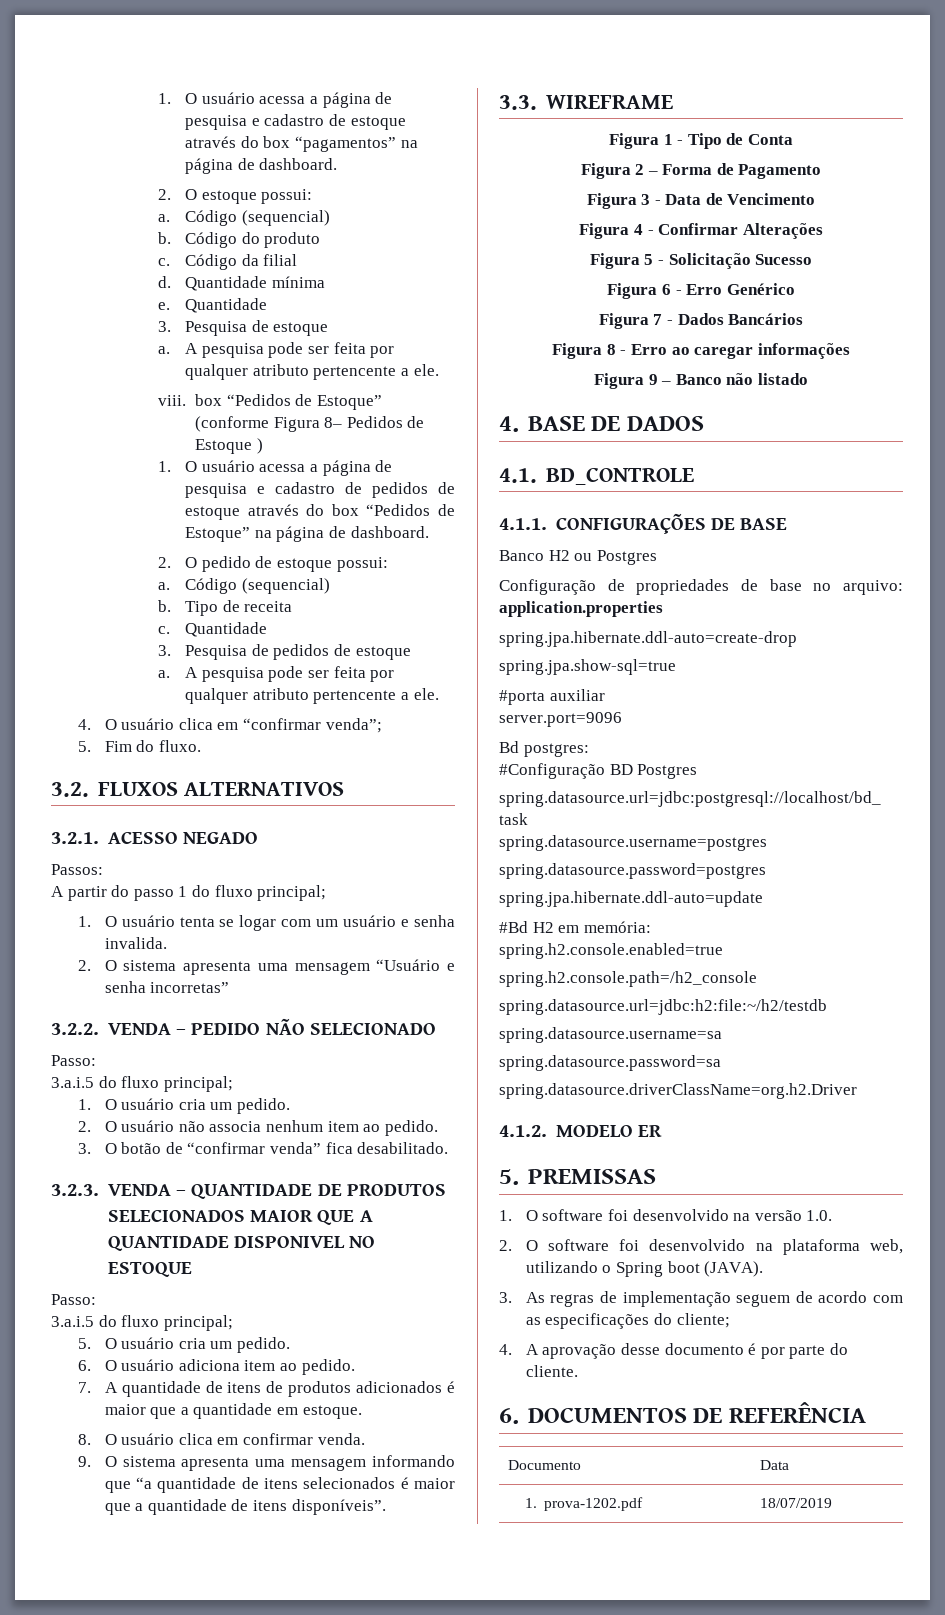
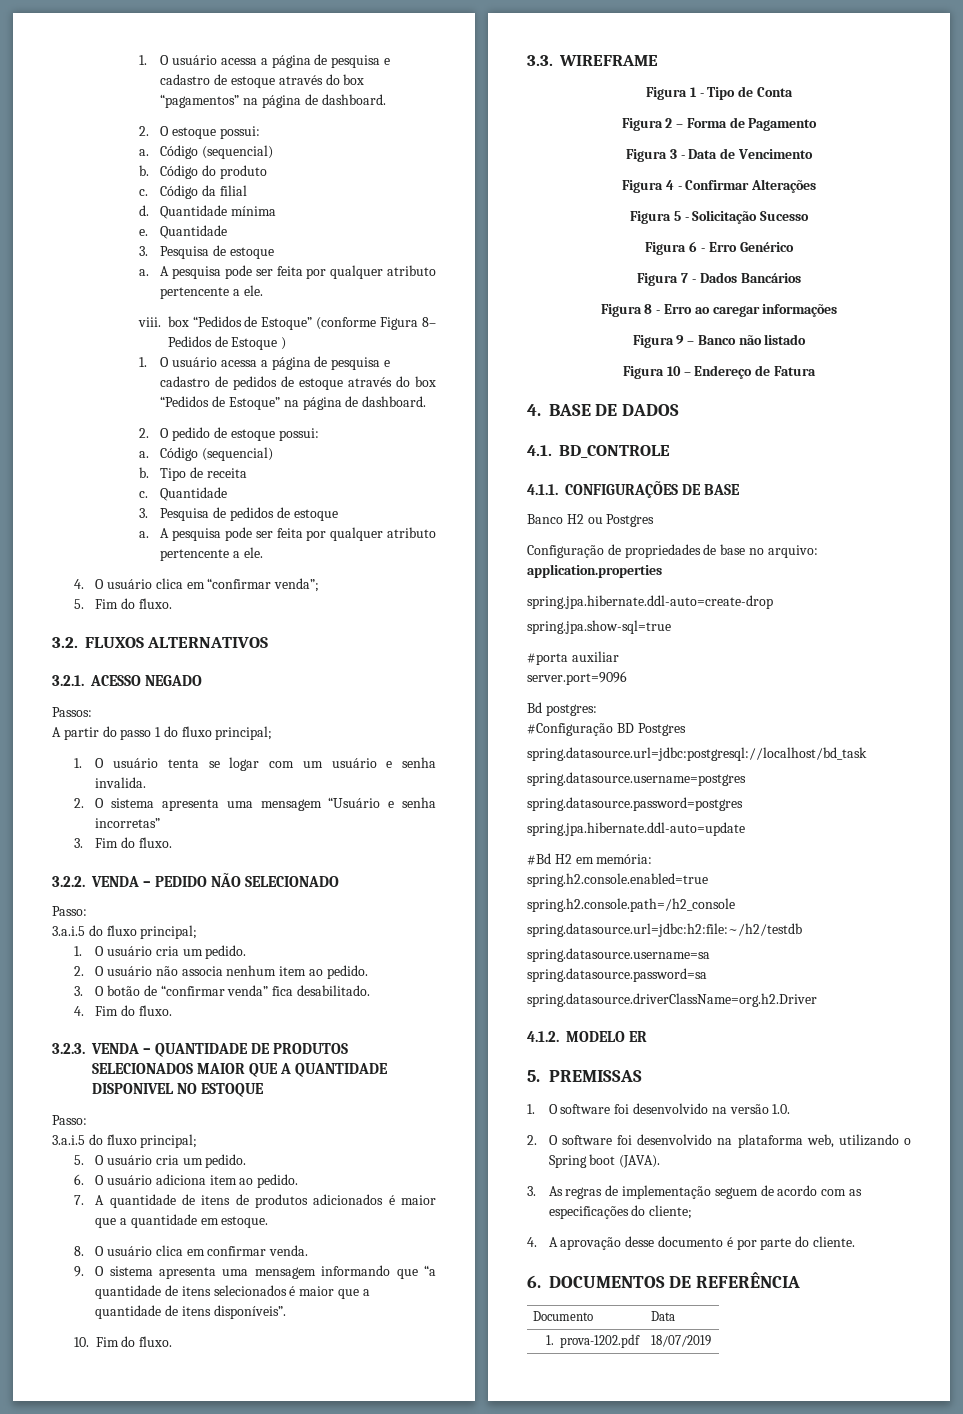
(230, 987) none -> [73,837,172,848] // 3. Fim do fluxo.
(449, 1148) none -> [73,1005,172,1016] // 4. Fim do fluxo.
(386, 1507) none -> [73,1336,173,1347] // 10. Fim do fluxo.
(808, 379) none -> [623,365,816,379] // Figura 10 – Endereço de Fatura

